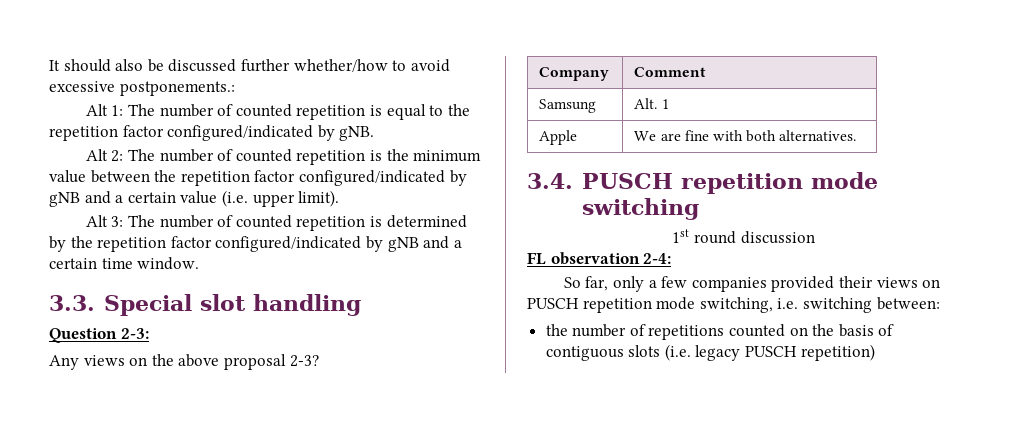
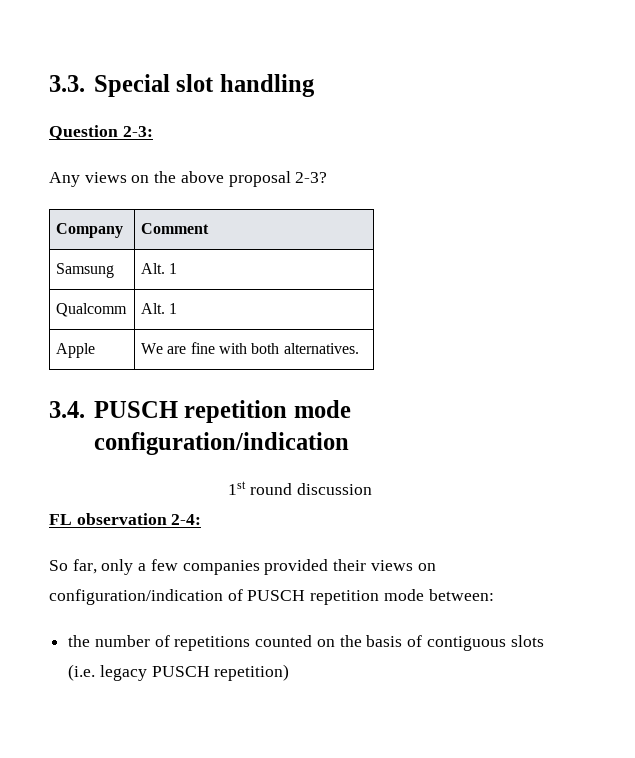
[49,59,450,72] [49,81,235,96] [85,104,470,120] [49,125,375,141] [85,149,482,165] [49,170,467,186] [49,190,340,207] [85,215,467,231] [49,236,462,252] [49,257,200,270] It should also be discussed further whether/how to avoid excessive postponements.: // Alt 1: The number of counted repetition is equal to the repetition factor configured/indicated by gNB. // Alt 2: The number of counted repetition is the minimum value between the repetition factor configured/indicated by gNB and a certain value (i.e. upper limit). // Alt 3: The number of counted repetition is determined by the repetition factor configured/indicated by gNB and a certain time window. // -> (49, 83) none
(669, 104) none -> [56,303,128,317] [141,303,178,314] // Qualcomm | Alt. 1
[581,198,699,220] switching -> [93,432,349,455] configuration/indication
[527,297,872,313] PUSCH repetition mode switching, i.e. switching -> [49,589,424,605] configuration/indication of PUSCH repetition mode

